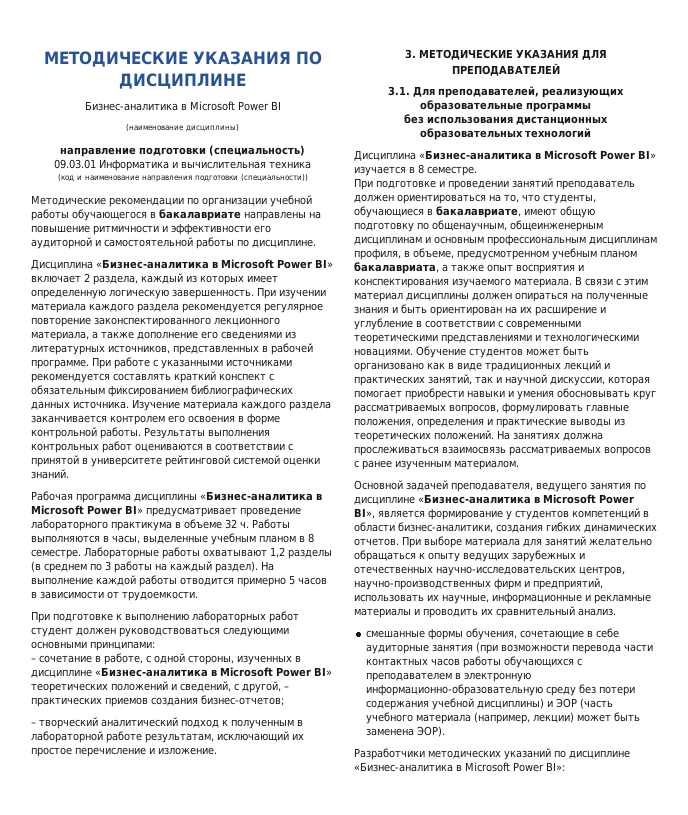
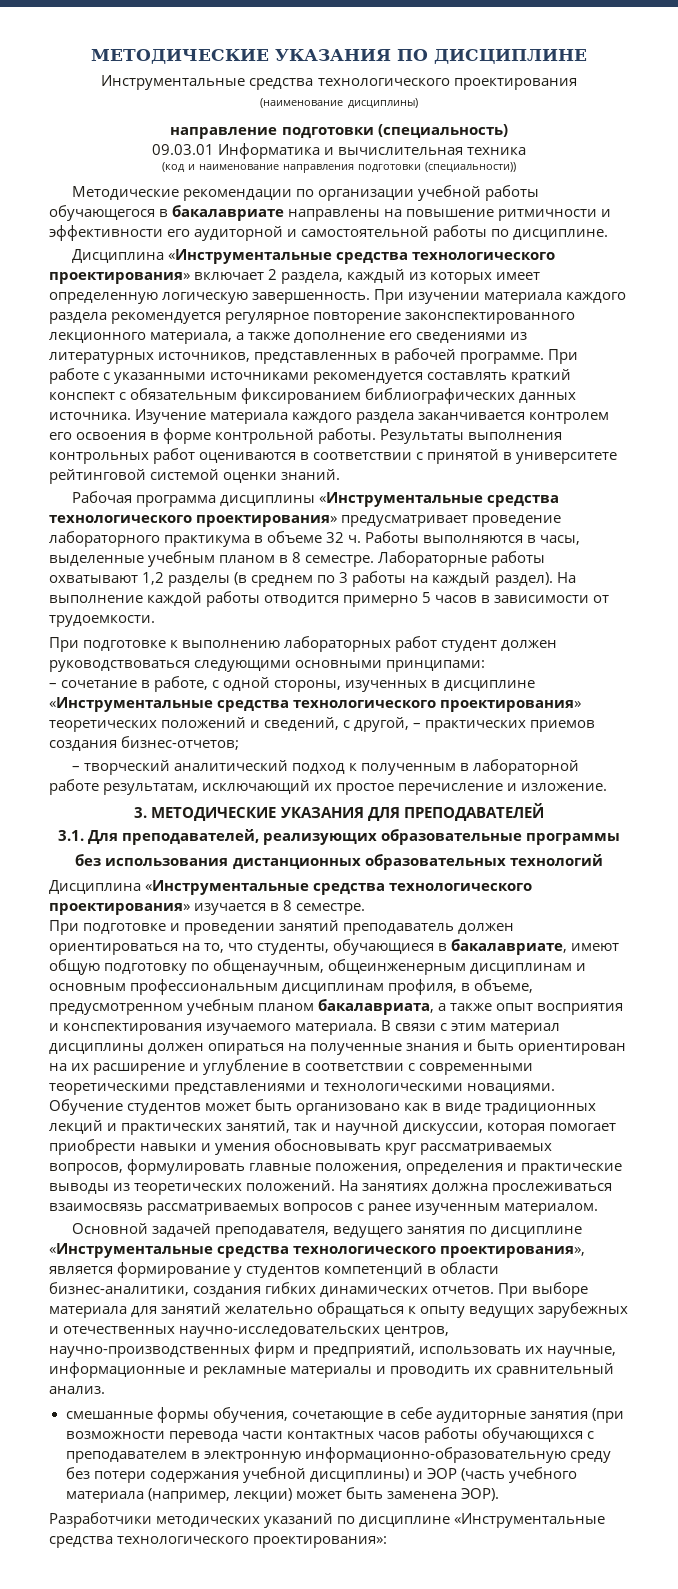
[84,101,281,111] Бизнес-аналитика в Microsoft Power BI -> [101,75,577,90] Инструментальные средства технологического проектирования
[96,259,333,269] «Бизнес-аналитика в Microsoft Power BI» -> [167,249,555,264] [49,272,190,284] «Инструментальные средства технологического проектирования»
[200,491,322,501] [31,505,143,515] «Бизнес-аналитика в Microsoft Power BI» -> [318,492,559,507] [49,515,338,527] «Инструментальные средства технологического проектирования»
[95,667,332,677] «Бизнес-аналитика в Microsoft Power BI» -> [49,697,582,712] «Инструментальные средства технологического проектирования»
[419,150,656,160] «Бизнес-аналитика в Microsoft Power BI» -> [145,880,533,895] [49,903,190,915] «Инструментальные средства технологического проектирования»
[418,494,634,504] [354,508,375,519] «Бизнес-аналитика в Microsoft Power BI», -> [49,1243,586,1258] «Инструментальные средства технологического проектирования»,
[354,762,565,772] «Бизнес-аналитика в Microsoft Power BI»: -> [454,1513,606,1528] [49,1536,388,1548] «Инструментальные средства технологического проектирования»:

